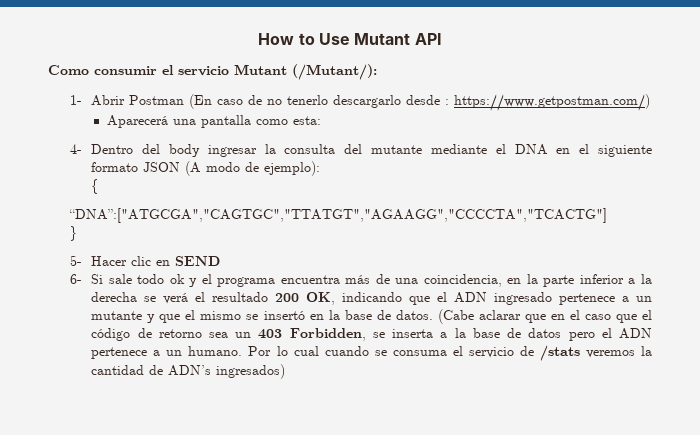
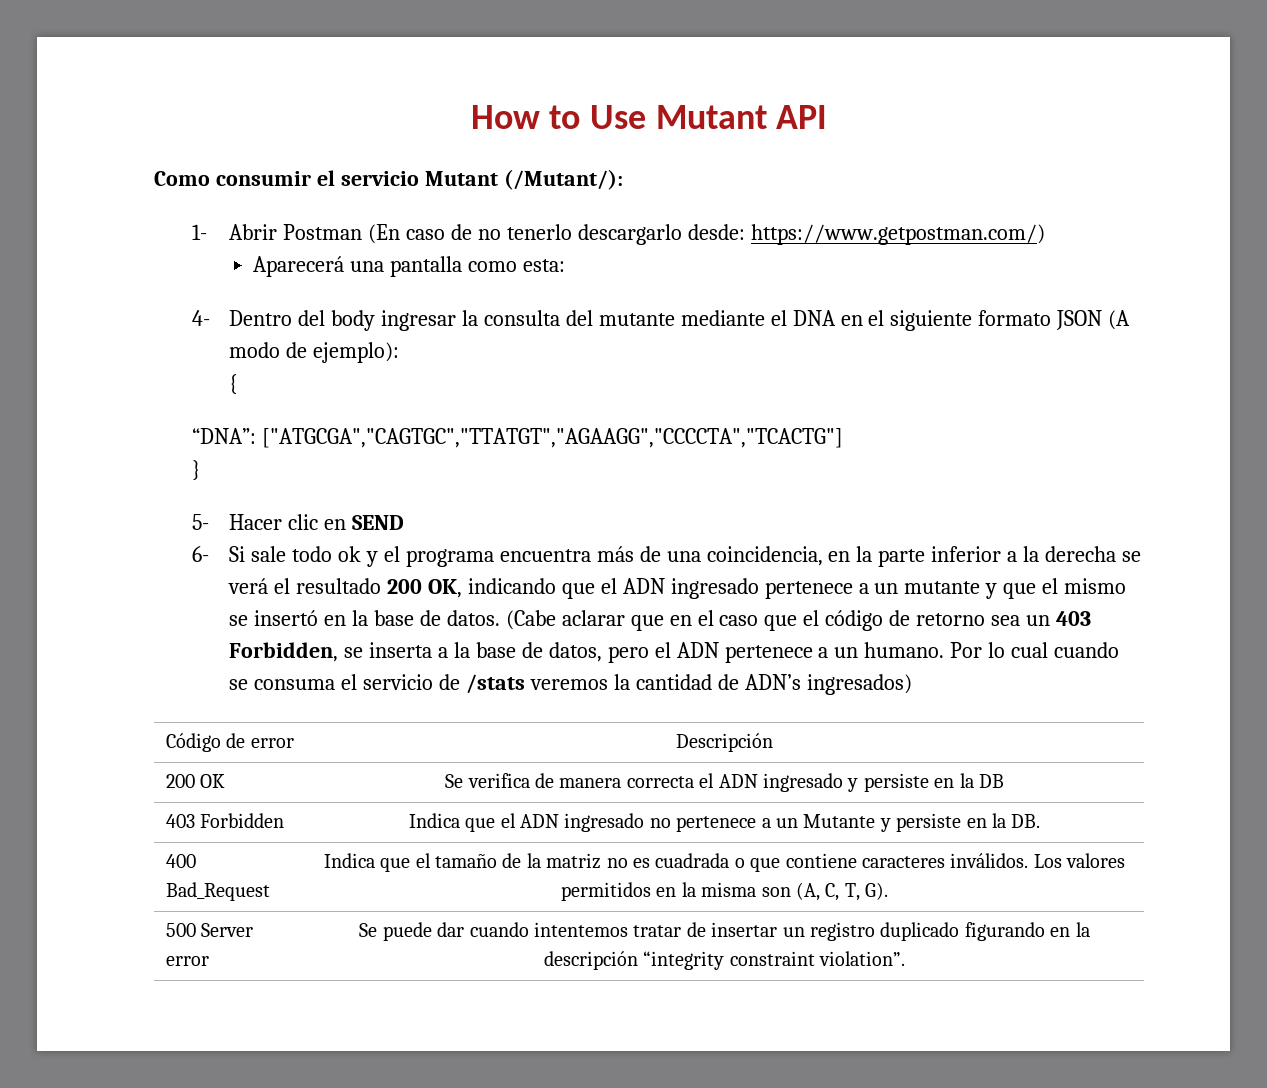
[406,95,450,105] desde : -> [687,224,745,240] desde:
[68,208,607,223] “DNA”:["ATGCGA","CAGTGC","TTATGT","AGAAGG","CCCCTA","TCACTG"] -> [191,428,843,448] “DNA”: ["ATGCGA","CAGTGC","TTATGT","AGAAGG","CCCCTA","TCACTG"]
[528,328,562,338] datos -> [548,642,602,662] datos,
(286, 371) none -> [165,733,294,752] [676,733,773,752] [165,774,226,788] [445,773,1004,792] [165,813,285,828] [408,813,1041,832] [165,854,196,868] [165,882,270,901] [323,853,1126,872] [560,882,889,901] [165,923,254,937] [165,956,209,966] [359,922,1090,941] [543,951,906,970] // Código de error | Descripción // 200 OK | Se verifica de manera correcta el ADN ingresado y persiste en la DB // 403 Forbidden | Indica que el ADN ingresado no pertenece a un Mutante y persiste en la DB. // 400 Bad_Request | Indica que el tamaño de la matriz no es cuadrada o que contiene caracteres inválidos. Los valores permitidos en la misma son (A, C, T, G). // 500 Server error | Se puede dar cuando intentemos tratar de insertar un registro duplicado figurando en la descripción “integrity constraint violation”.

